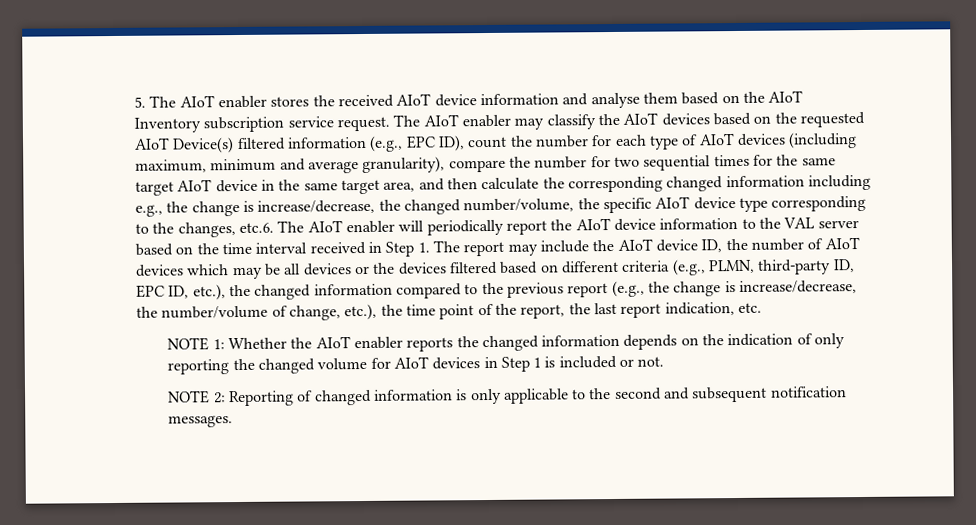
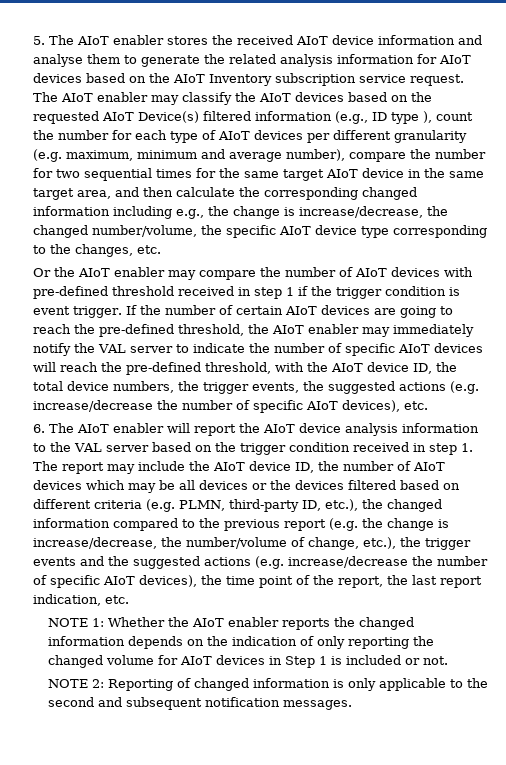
(678, 98) none -> [123,54,471,67] [32,73,82,83] to generate the related analysis information for AIoT devices
[405,135,466,152] EPC ID), -> [371,111,432,124] ID type ),
[788,132,858,149] (including -> [306,130,467,143] [32,149,62,162] per different granularity (e.g.
[362,156,446,174] granularity), -> [285,149,345,161] number),
[239,222,275,233] etc.6. -> [136,245,161,254] [32,267,473,280] [32,286,460,299] [32,305,453,318] [32,324,474,337] [32,343,483,356] [32,362,457,375] [32,381,479,394] [32,400,428,413] [32,424,45,433] etc. // Or the AIoT enabler may compare the number of AIoT devices with pre-defined threshold received in step 1 if the trigger condition is event trigger. If the number of certain AIoT devices are going to reach the pre-defined threshold, the AIoT enabler may immediately notify the VAL server to indicate the number of specific AIoT devices will reach the pre-defined threshold, with the AIoT device ID, the total device numbers, the trigger events, the suggested actions (e.g. increase/decrease the number of specific AIoT devices), etc. // 6.
[426,219,504,236] periodically -> (190, 428) none
(656, 224) none -> [344,423,398,436] analysis
[222,241,415,257] time interval received in Step -> [239,442,457,455] trigger condition received in step
[671,259,706,276] (e.g., -> [145,499,175,512] (e.g.
[136,284,190,299] EPC ID, -> (321, 505) none
[611,280,645,298] (e.g., -> [328,518,358,531] (e.g.
(403, 310) none -> [424,538,471,550] [32,556,488,569] [32,575,222,588] trigger events and the suggested actions (e.g. increase/decrease the number of specific AIoT devices), the

